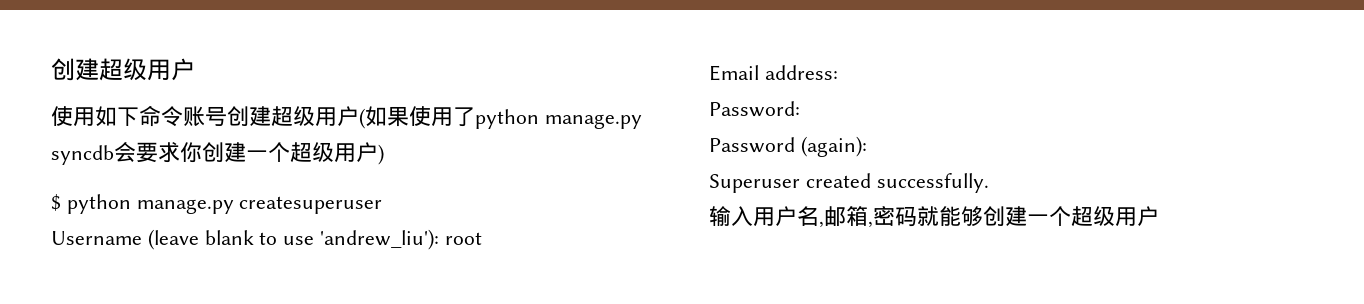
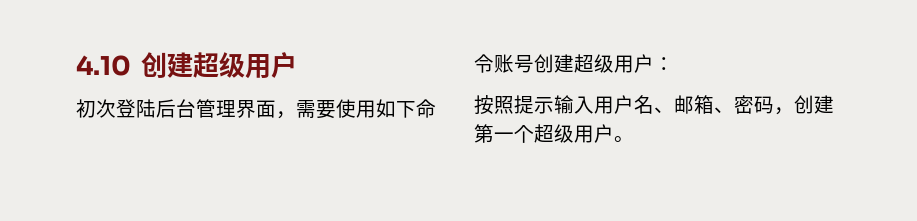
(51, 69) none -> [76,55,131,76] 4.10
(195, 69) none -> [76,99,336,119] 初次登陆后台管理界面，需要
[359,106,642,129] [51,142,384,165] [51,194,383,214] [51,229,482,250] [709,65,838,81] [709,101,800,117] [709,136,867,157] [709,173,989,193] [709,206,1159,228] (如果使用了python manage.py syncdb会要求你创建一个超级用户) // $ python manage.py createsuperuser // Username (leave blank to use 'andrew_liu'): root // Email address: // Password: // Password (again): // Superuser created successfully. // 输入用户名,邮箱,密码就能够创建一个超级用户 -> [654,57,674,71] [474,95,834,115] [474,124,634,143] ： // 按照提示输入用户名、邮箱、密码，创建第一个超级用户。

